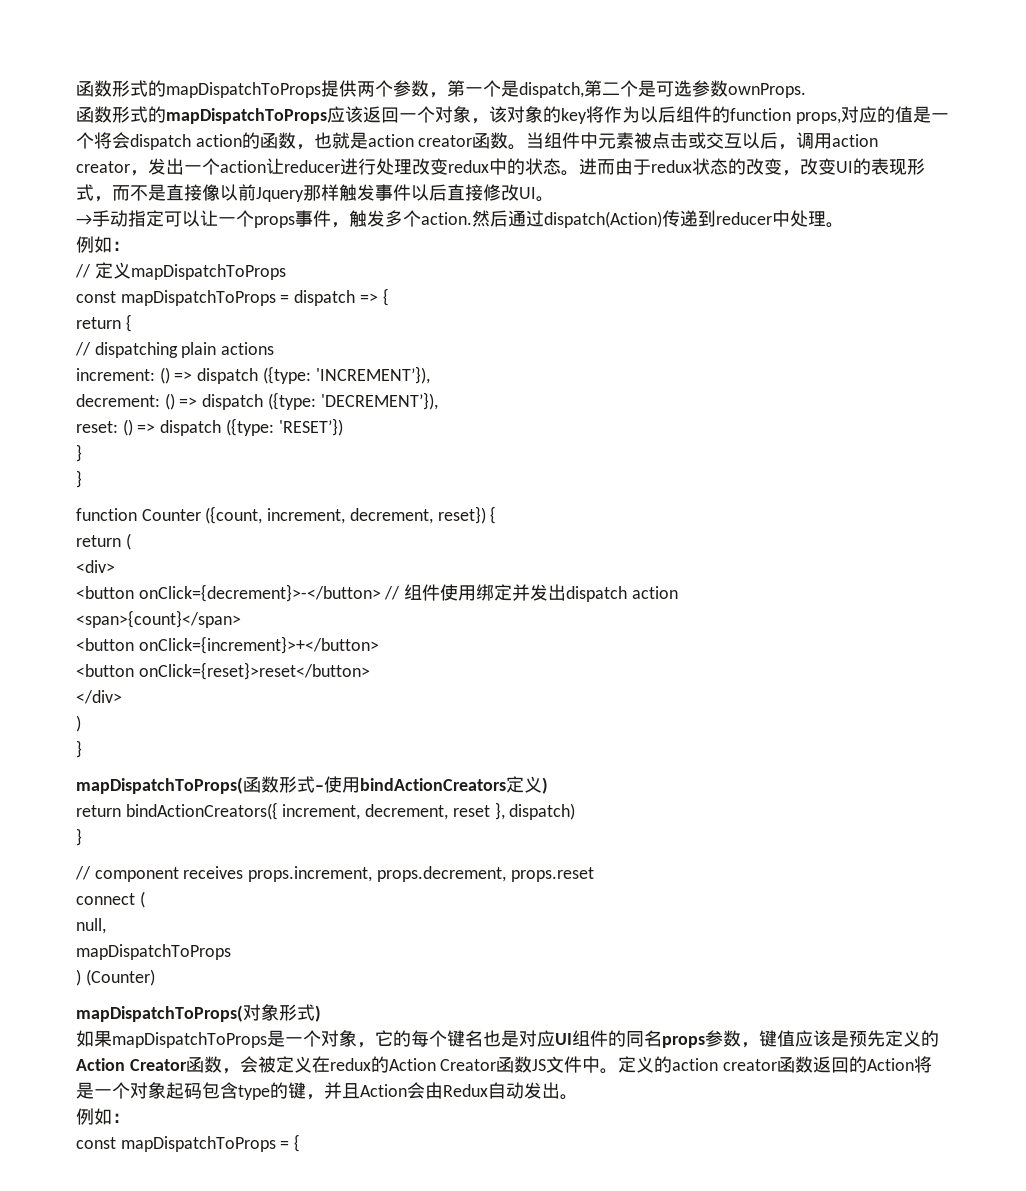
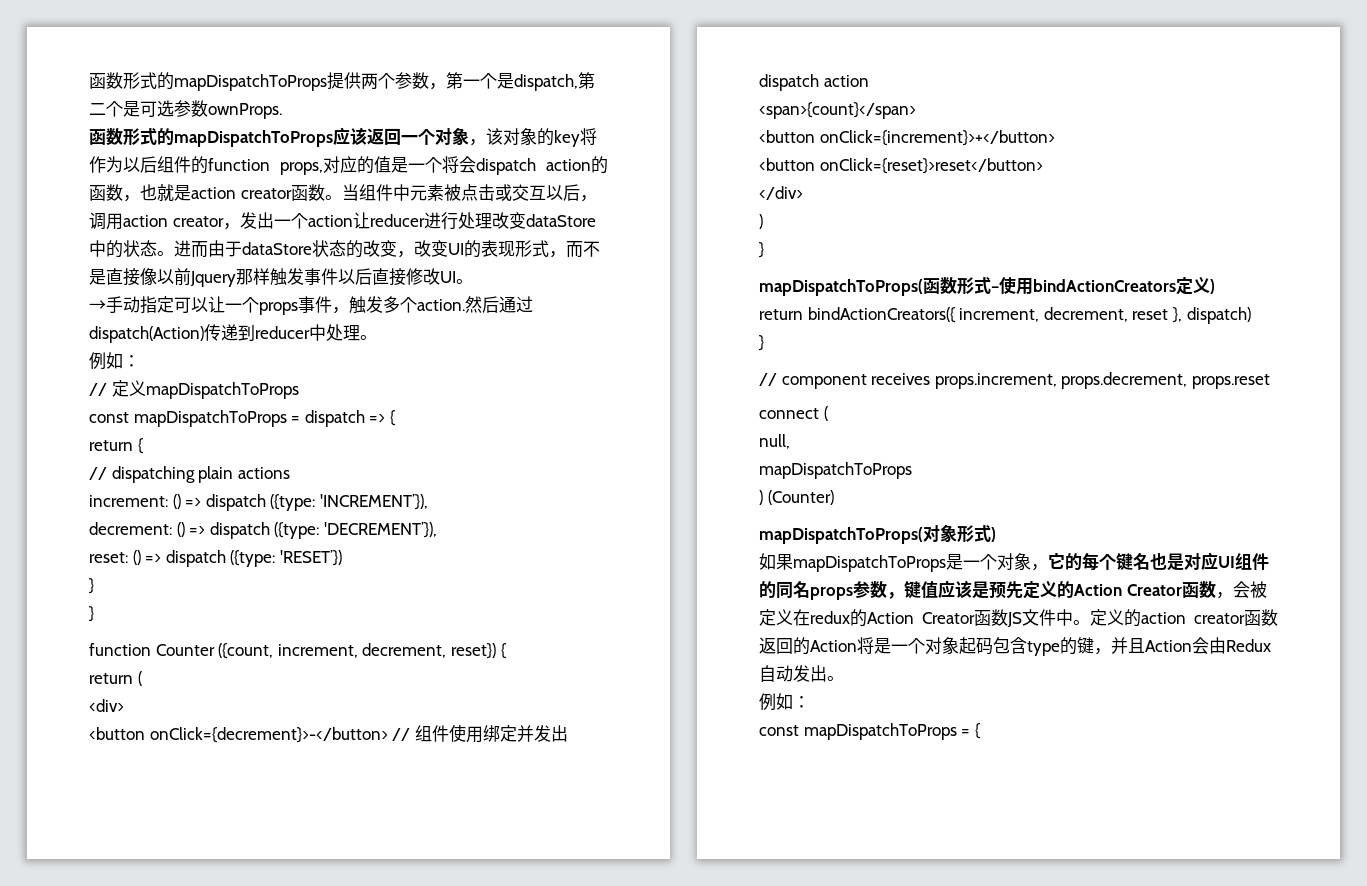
[448,160,489,173] redux -> [525,214,596,227] dataStore
[651,160,692,173] redux -> [242,242,312,255] dataStore

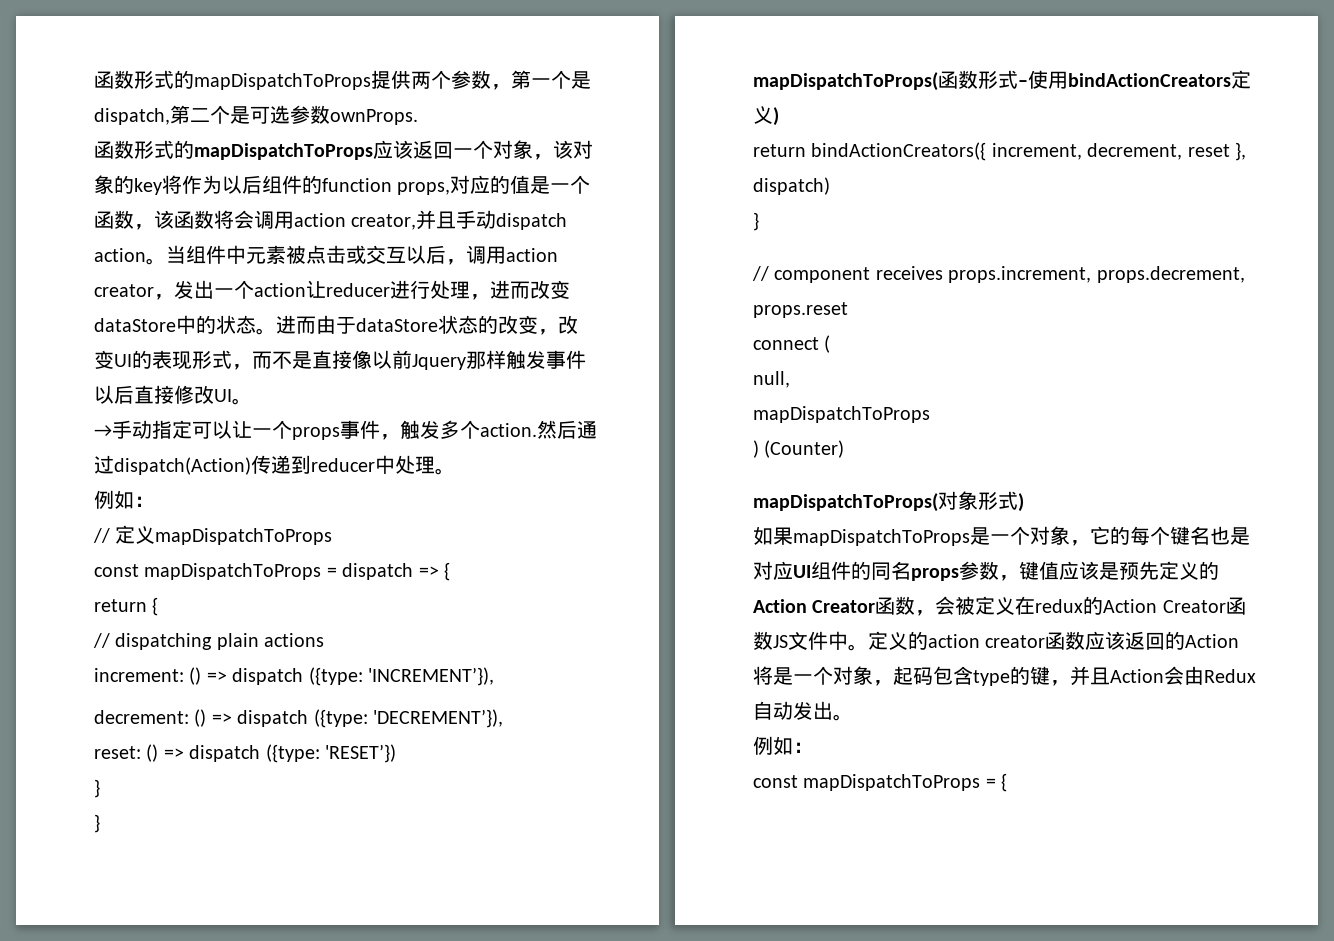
[442,156,608,175] [89,184,325,202] 将会dispatch action的函数，也就是action creator函数 -> [94,210,568,230] [94,248,146,262] 函数，该函数将会调用action creator,并且手动dispatch action
(492, 221) none -> [470,280,530,300] ，进而
[89,643,507,659] [89,671,143,686] [89,699,124,712] [89,724,568,743] [759,74,869,91] [759,102,916,119] [759,130,1055,146] [759,158,1043,174] [759,186,803,200] [759,214,763,229] [759,242,764,258] // function Counter ({count, increment, decrement, reset}) { // return ( // <div> // <button onClick={decrement}>-</button> // 组件使用绑定并发出dispatch action // <span>{count}</span> // <button onClick={increment}>+</button> // <button onClick={reset}>reset</button> // </div> // ) // } -> (100, 823) none
(1278, 617) none -> [1085,631,1126,650] 应该
(959, 645) none -> [873,680,893,686] ，

